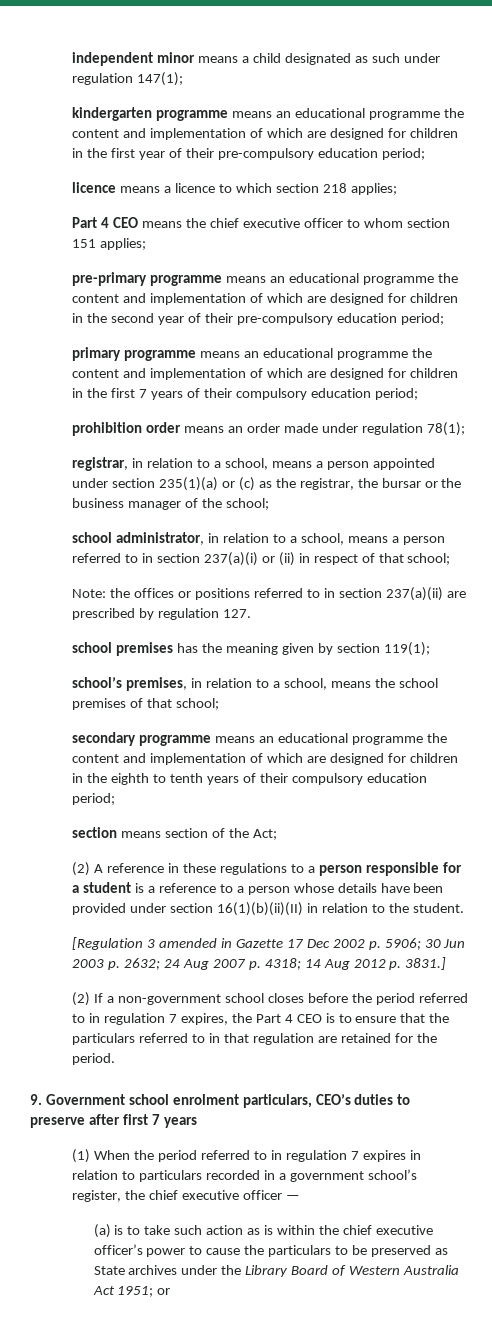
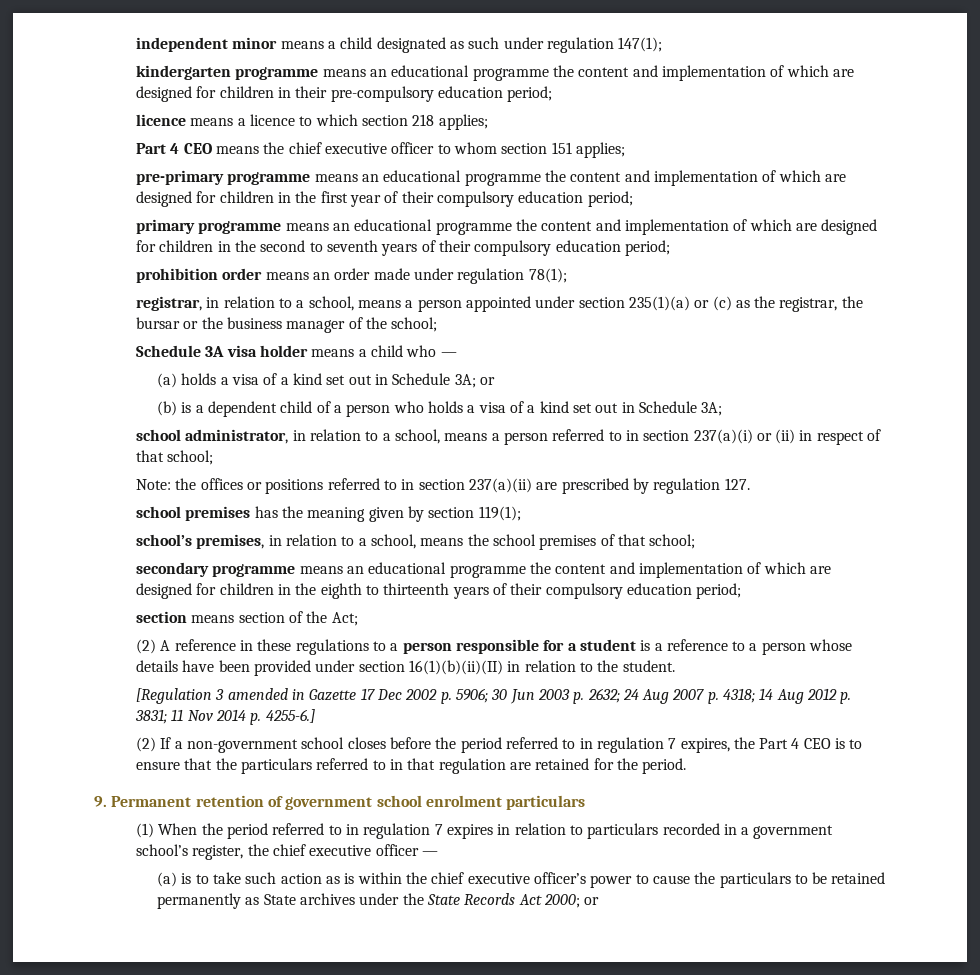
[87,148,183,160] the first year of -> (292, 92) none
[111,313,333,325] second year of their pre-compulsory -> [320,191,514,207] first year of their compulsory
[111,388,148,398] first 7 -> [260,240,378,252] second to seventh
(270, 504) none -> [136,345,457,357] [157,373,495,388] [157,401,723,417] // Schedule 3A visa holder means a child who — // (a) holds a visa of a kind set out in Schedule 3A; or // (b) is a dependent child of a person who holds a visa of a kind set out in Schedule 3A;
[170,773,204,783] tenth -> [383,583,450,595] thirteenth
[405,957,447,970] 3831.] -> [135,709,315,725] 3831; 11 Nov 2014 p. 4255-6.]
[45,1094,411,1108] [30,1114,197,1128] Government school enrolment particulars, CEO’s duties to preserve after first 7 years -> [111,795,586,810] Permanent retention of government school enrolment particulars
[370,1245,431,1257] preserved -> [831,872,886,884] [157,893,242,909] retained permanently
[245,1265,459,1277] [92,1286,154,1297] Library Board of Western Australia Act 1951; -> [426,893,580,908] State Records Act 2000;

